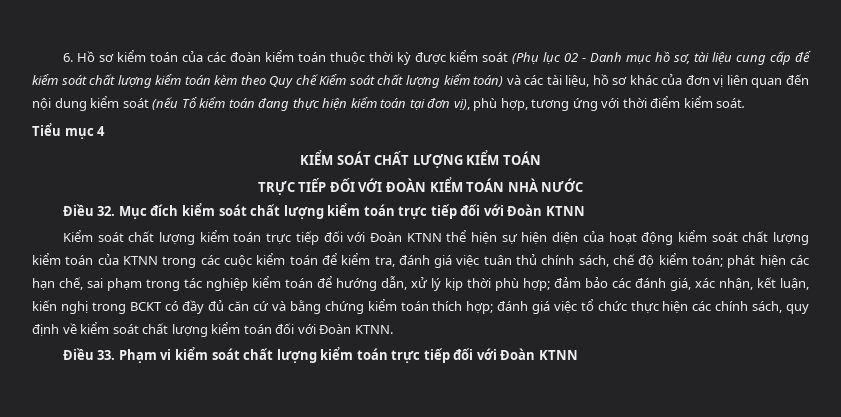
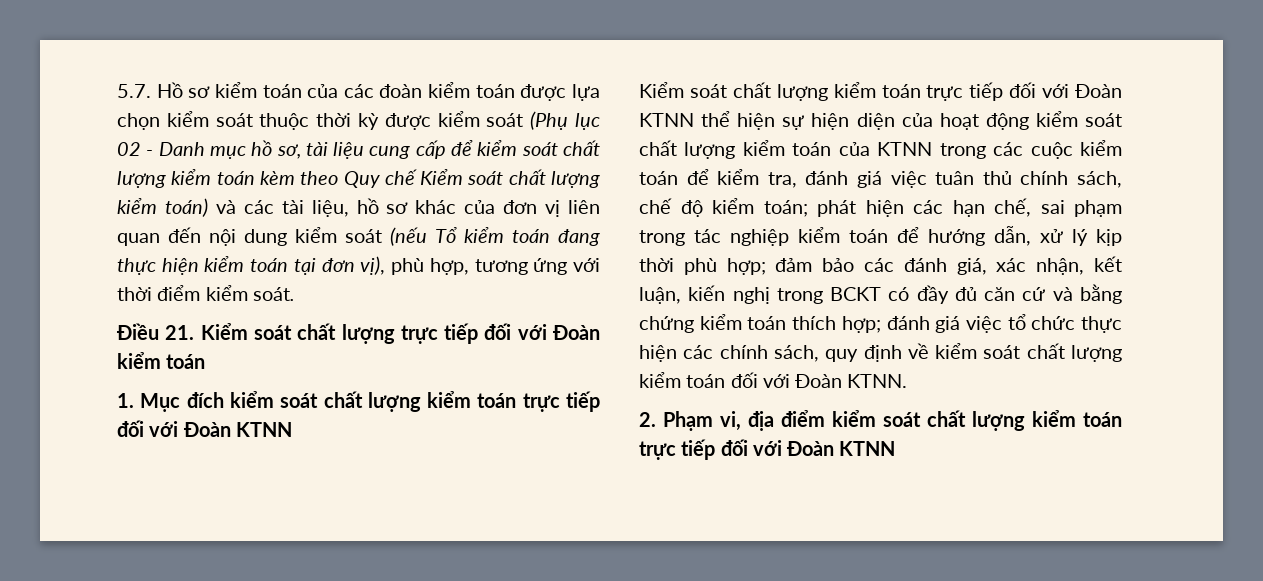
[62,53,73,62] 6. -> [117,84,151,98] 5.7.
(326, 57) none -> [520,84,600,101] [117,111,253,130] được lựa chọn kiểm soát
[32,123,106,139] [300,150,541,168] [257,177,584,195] [62,204,116,216] Tiểu mục 4 // KIỂM SOÁT CHẤT LƯỢNG KIỂM TOÁN // TRỰC TIẾP ĐỐI VỚI ĐOÀN KIỂM TOÁN NHÀ NƯỚC // Điều 32. -> [116,323,601,344] [117,352,206,369] [117,393,134,408] Điều 21. Kiểm soát chất lượng trực tiếp đối với Đoàn kiểm toán // 1.
[62,348,172,363] Điều 33. Phạm vi -> [639,410,825,431] 2. Phạm vi, địa điểm

